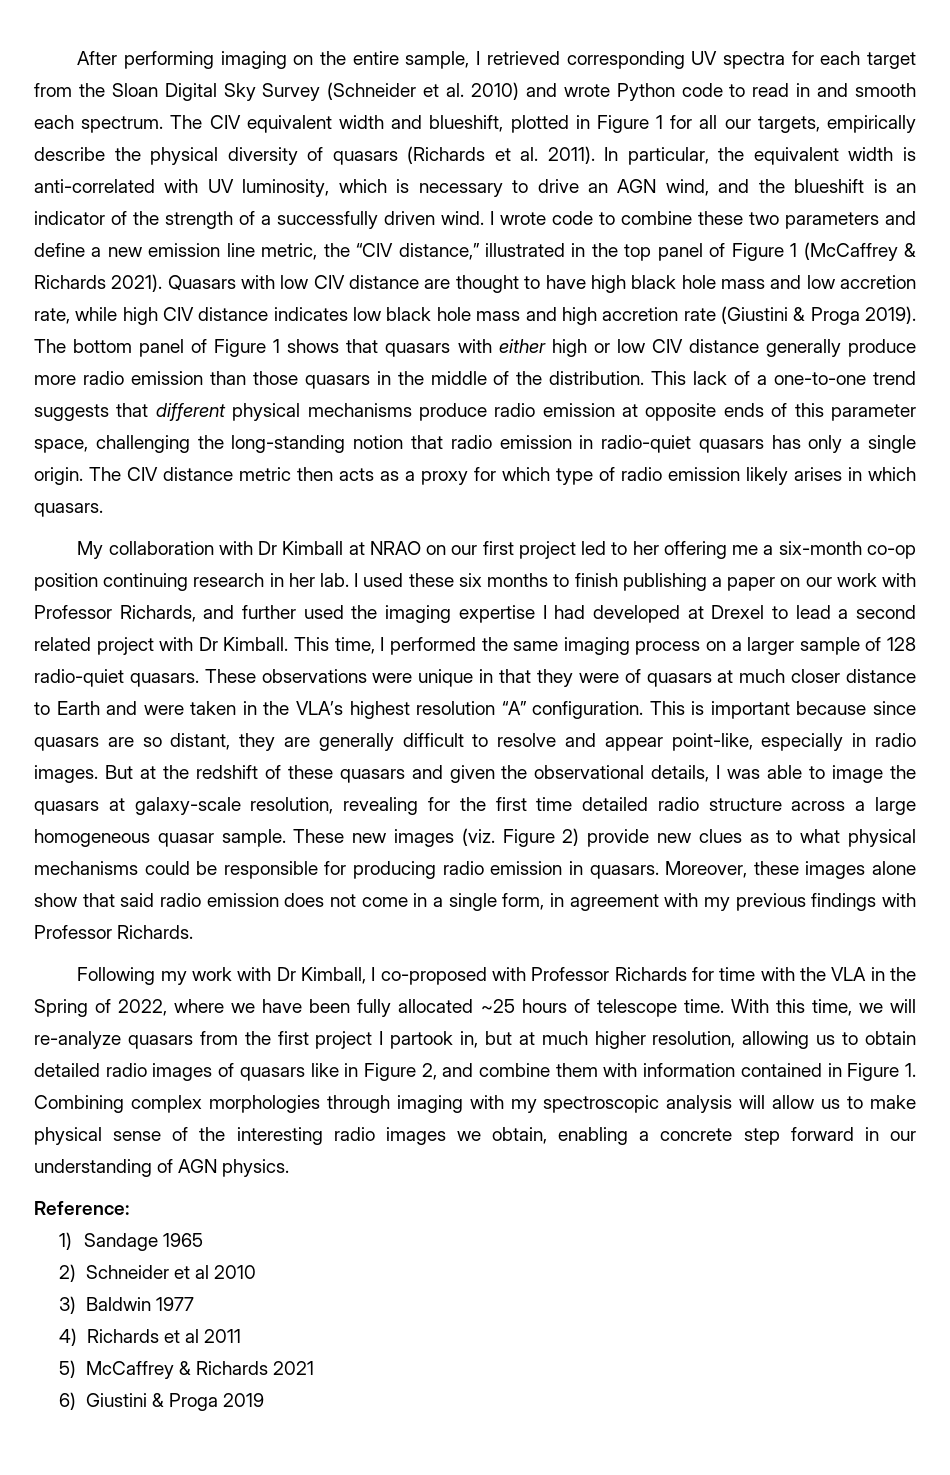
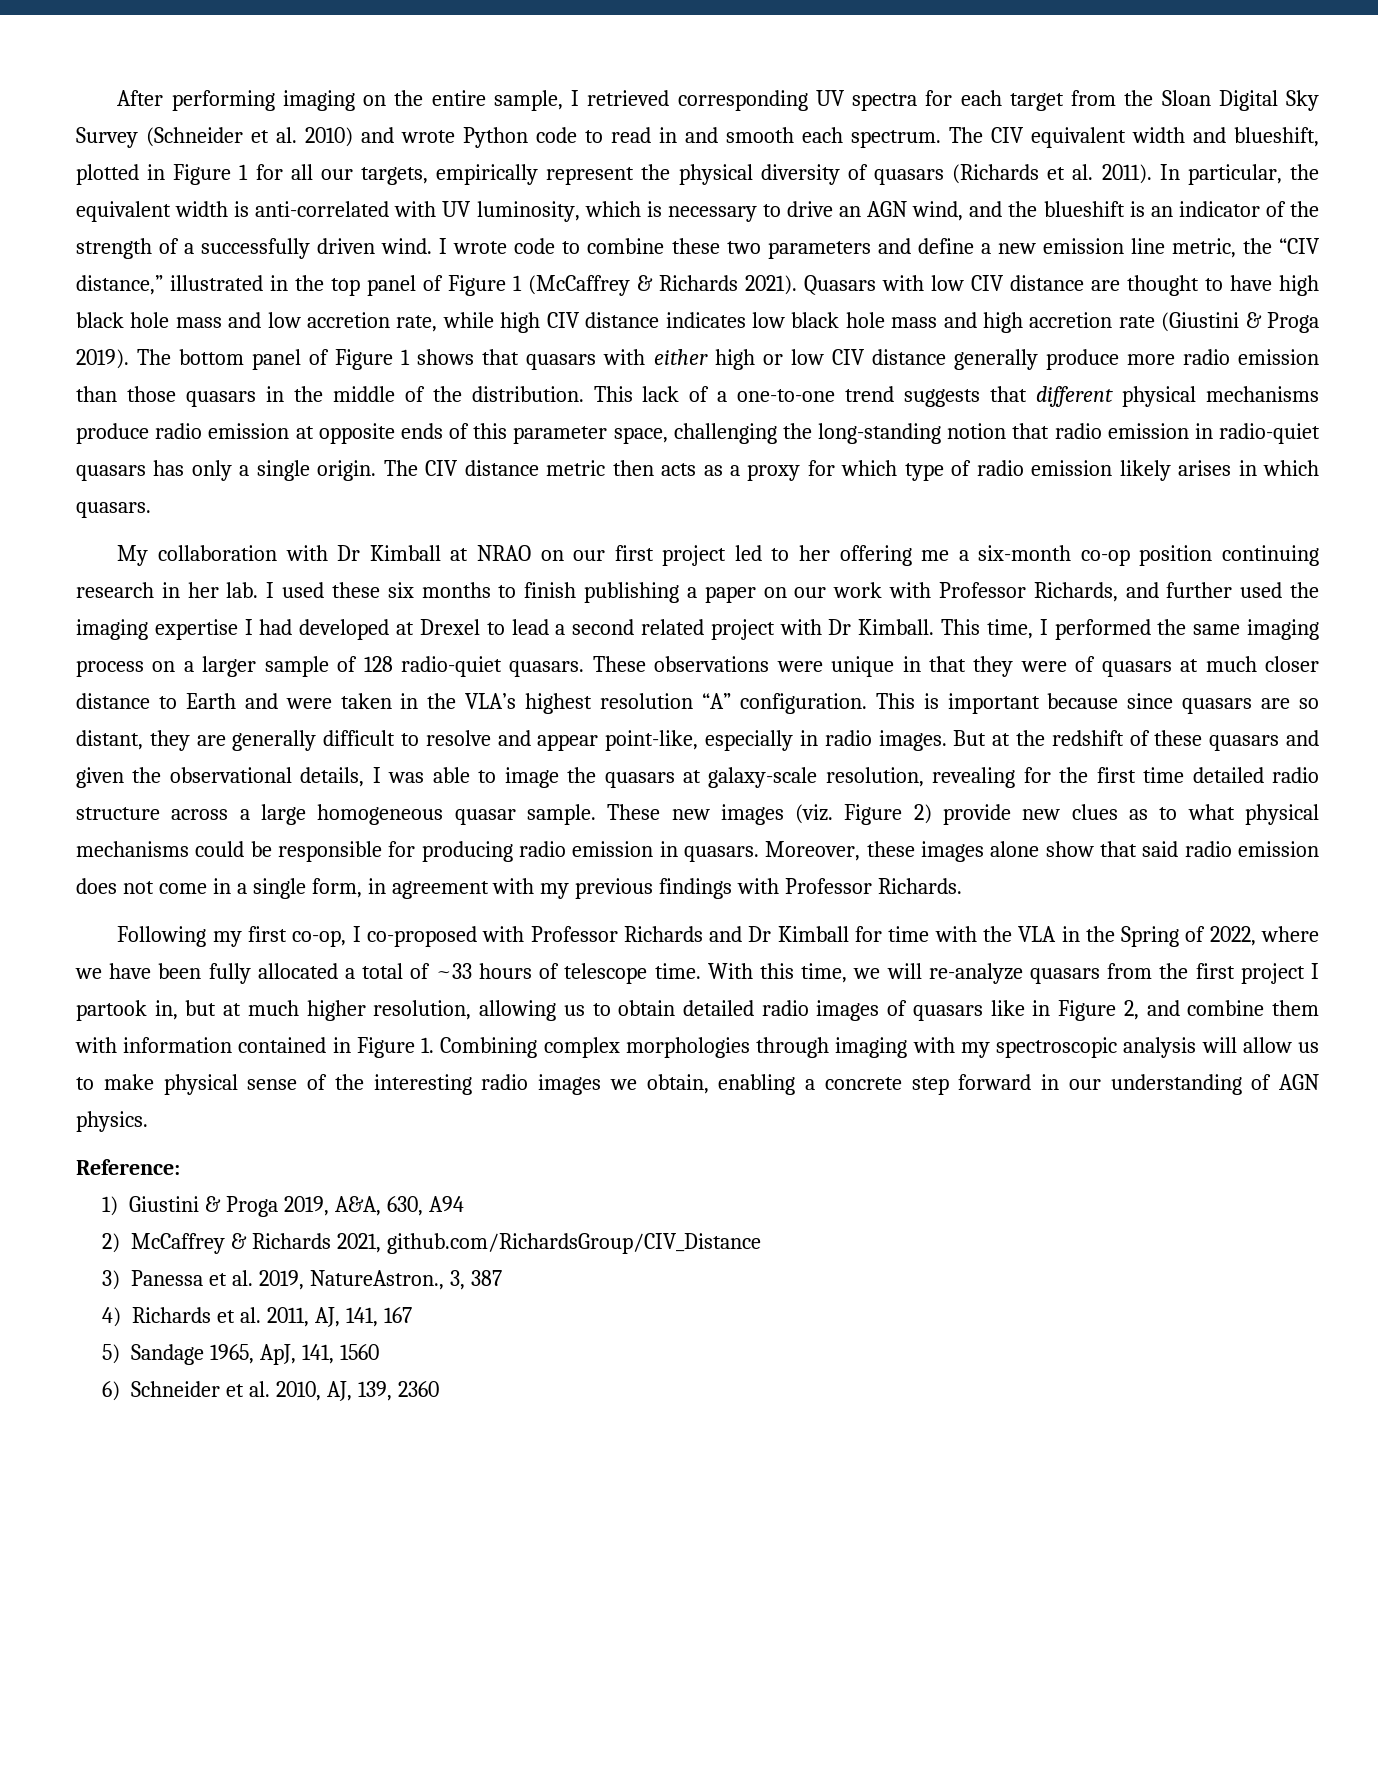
[34,147,105,161] describe -> [546,167,635,185] represent
[192,967,367,984] work with Dr Kimball, -> [248,926,347,947] first co-op,
(687, 974) none -> [709,926,849,942] and Dr Kimball
[480,999,515,1013] ~25 -> [345,963,472,979] a total of ~33
[84,1233,204,1251] [59,1264,256,1282] [59,1296,194,1314] [59,1328,241,1346] [59,1360,314,1379] [59,1392,264,1411] Sandage 1965 // 2) Schneider et al 2010 // 3) Baldwin 1977 // 4) Richards et al 2011 // 5) McCaffrey & Richards 2021 // 6) Giustini & Proga 2019 -> [129,1196,464,1217] [102,1233,761,1254] [102,1270,502,1290] [102,1307,412,1327] [102,1344,379,1365] [102,1381,439,1401] Giustini & Proga 2019, A&A, 630, A94 // 2) McCaffrey & Richards 2021, github.com/RichardsGroup/CIV_Distance // 3) Panessa et al. 2019, NatureAstron., 3, 387 // 4) Richards et al. 2011, AJ, 141, 167 // 5) Sandage 1965, ApJ, 141, 1560 // 6) Schneider et al. 2010, AJ, 139, 2360

